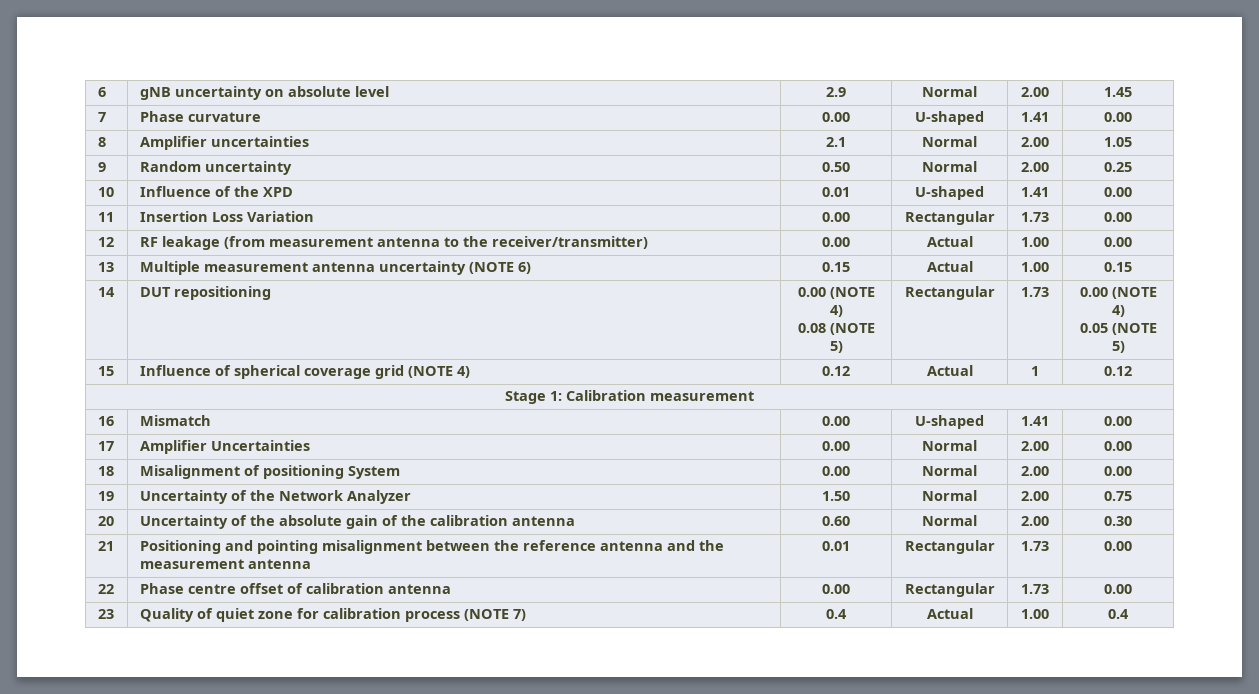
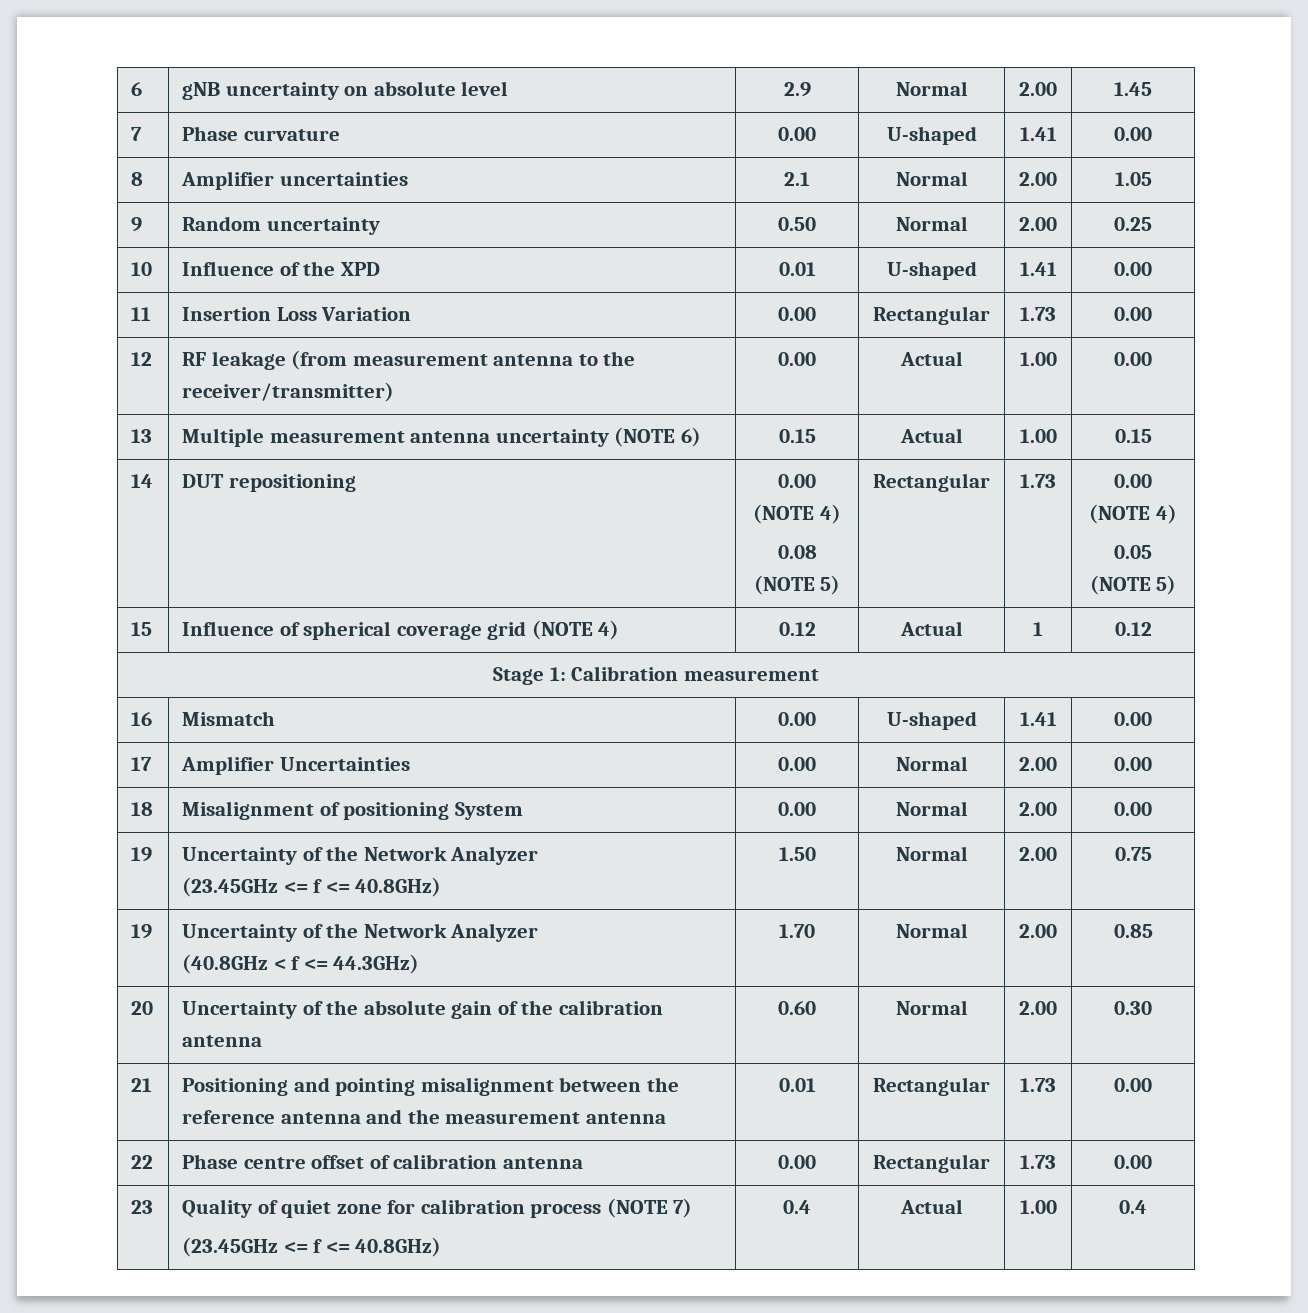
(411, 497) none -> [182,877,442,897] // (23.45GHz <= f <= 40.8GHz)
(1132, 496) none -> [131,924,153,939] [182,923,539,942] [182,954,420,974] [779,924,815,938] [895,923,968,938] [1019,924,1057,938] [1113,924,1153,938] // 19 | Uncertainty of the Network Analyzer // (40.8GHz < f <= 44.3GHz) | 1.70 | Normal | 2.00 | 0.85
(526, 615) none -> [182,1237,442,1257] // (23.45GHz <= f <= 40.8GHz)

